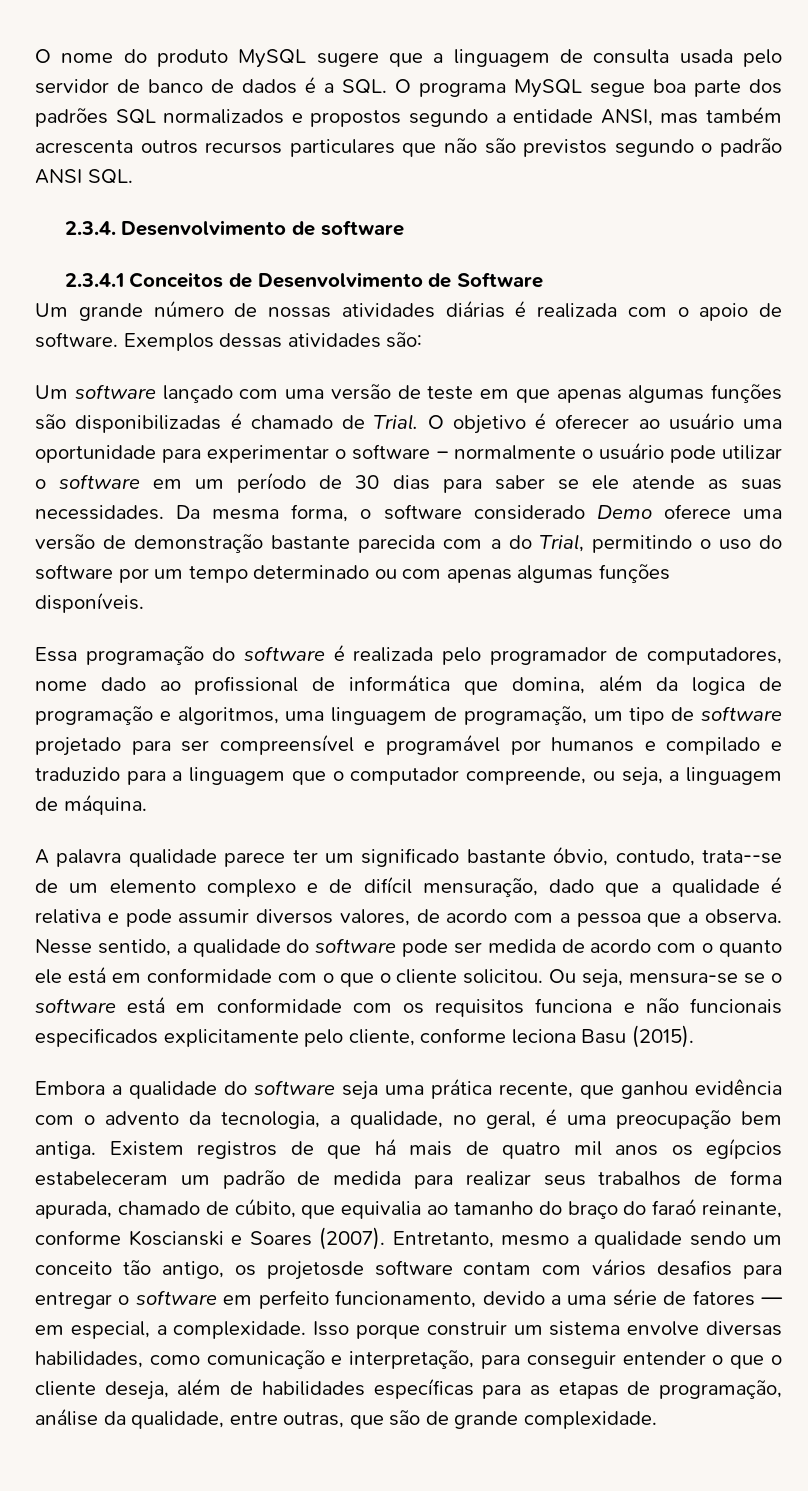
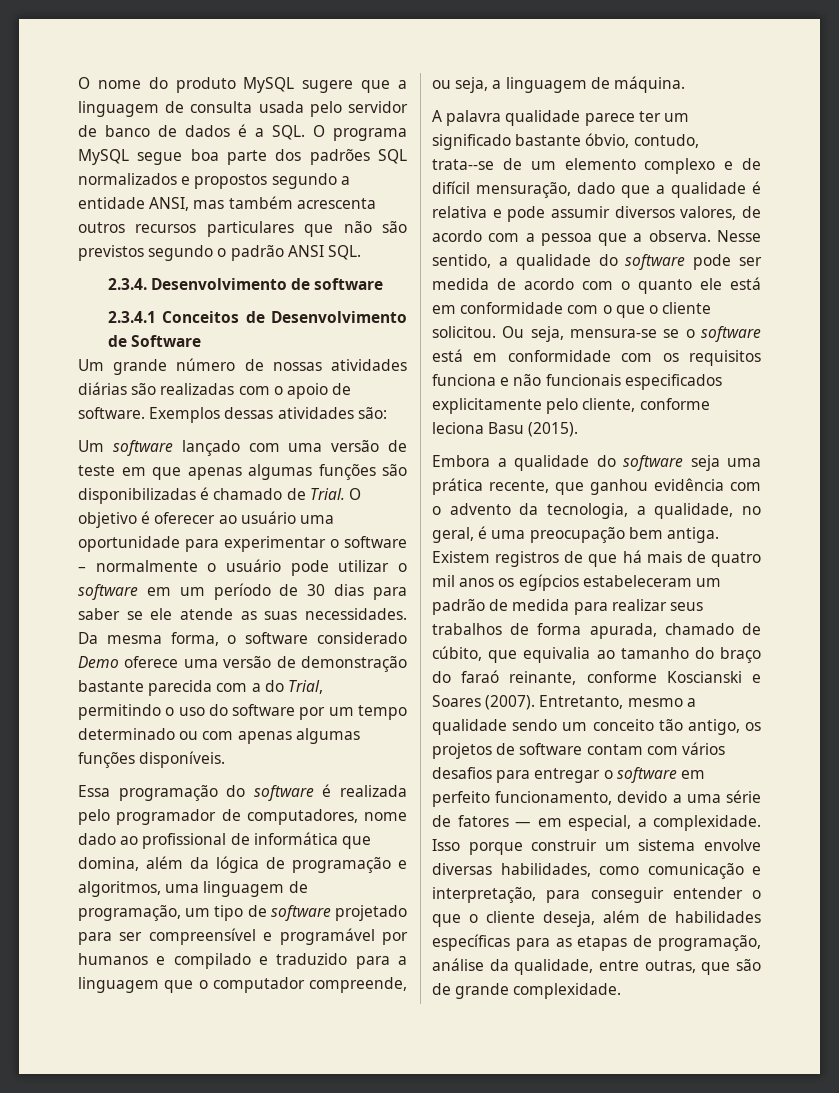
[515,300,617,318] é realizada -> [131,383,235,395] são realizadas
[692,677,746,695] logica -> [216,856,259,873] lógica
[266,1261,364,1280] projetosde -> [432,743,516,759] projetos de

